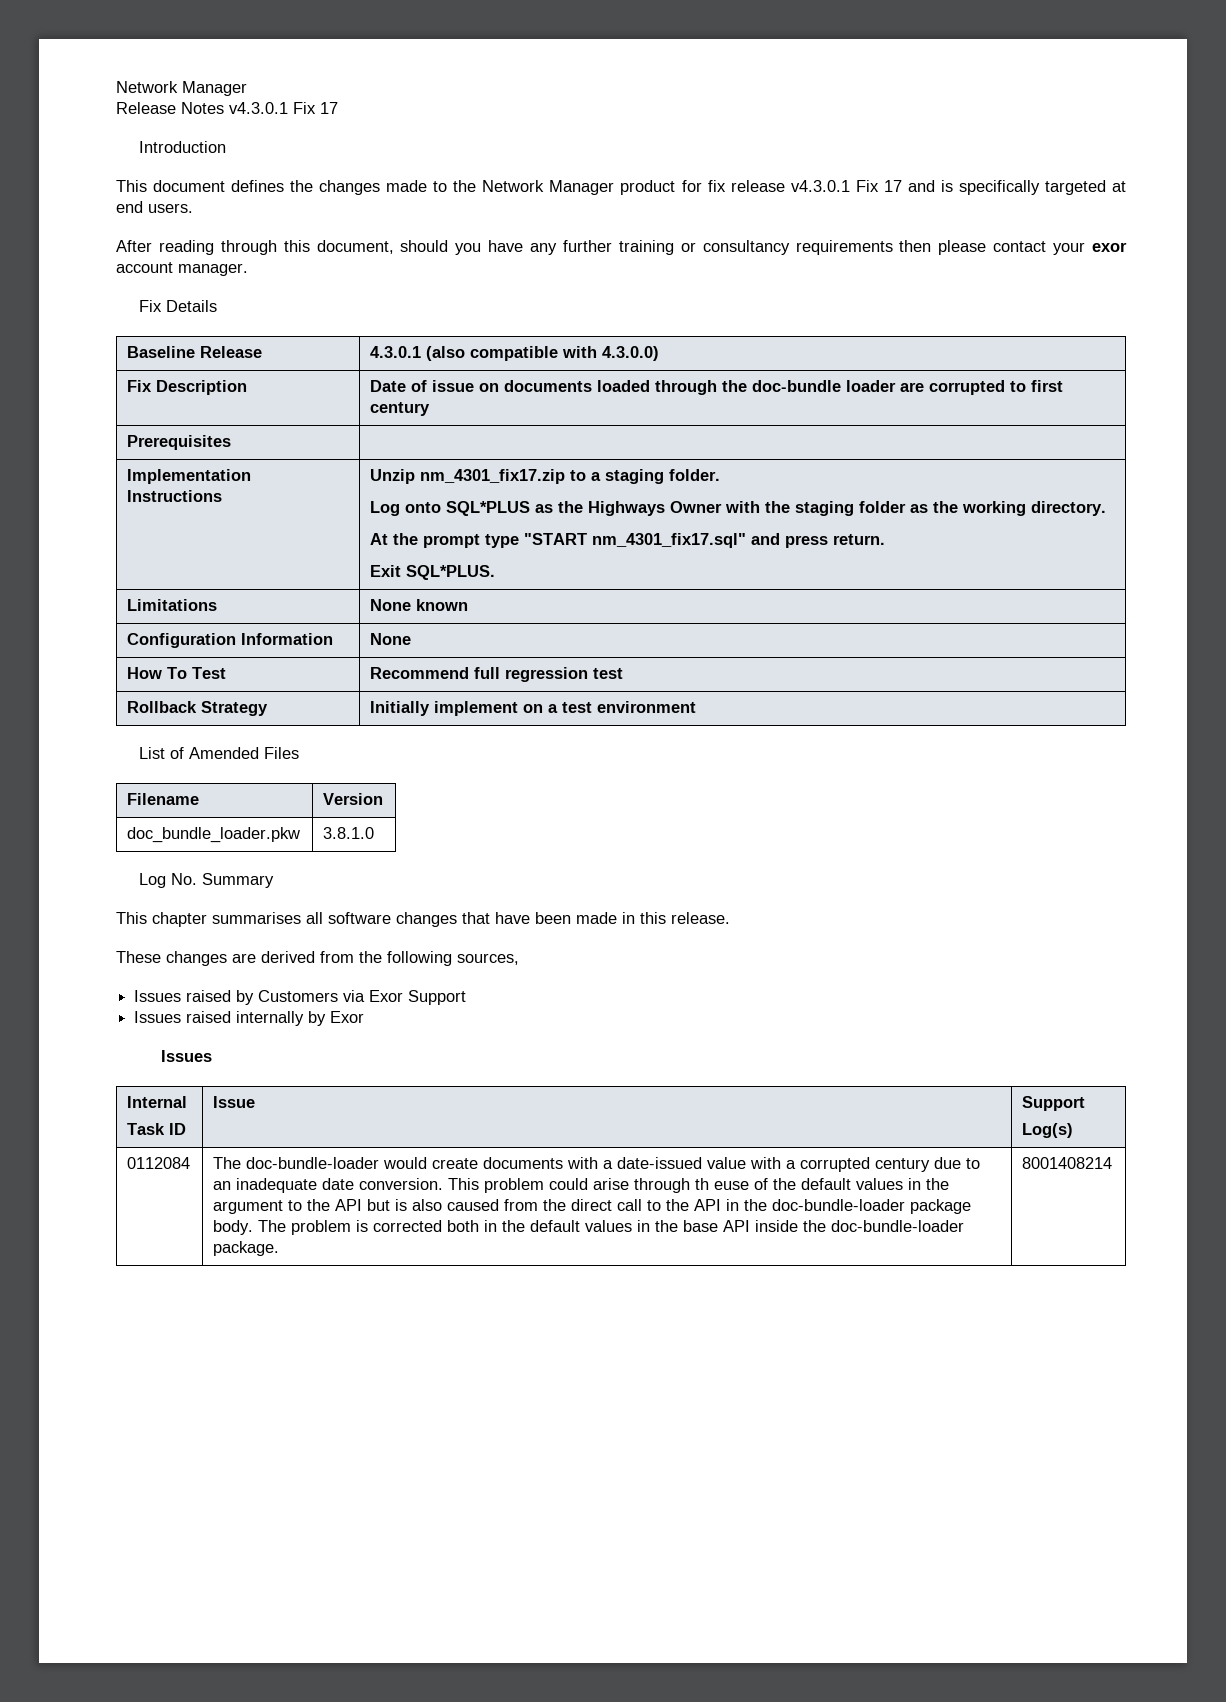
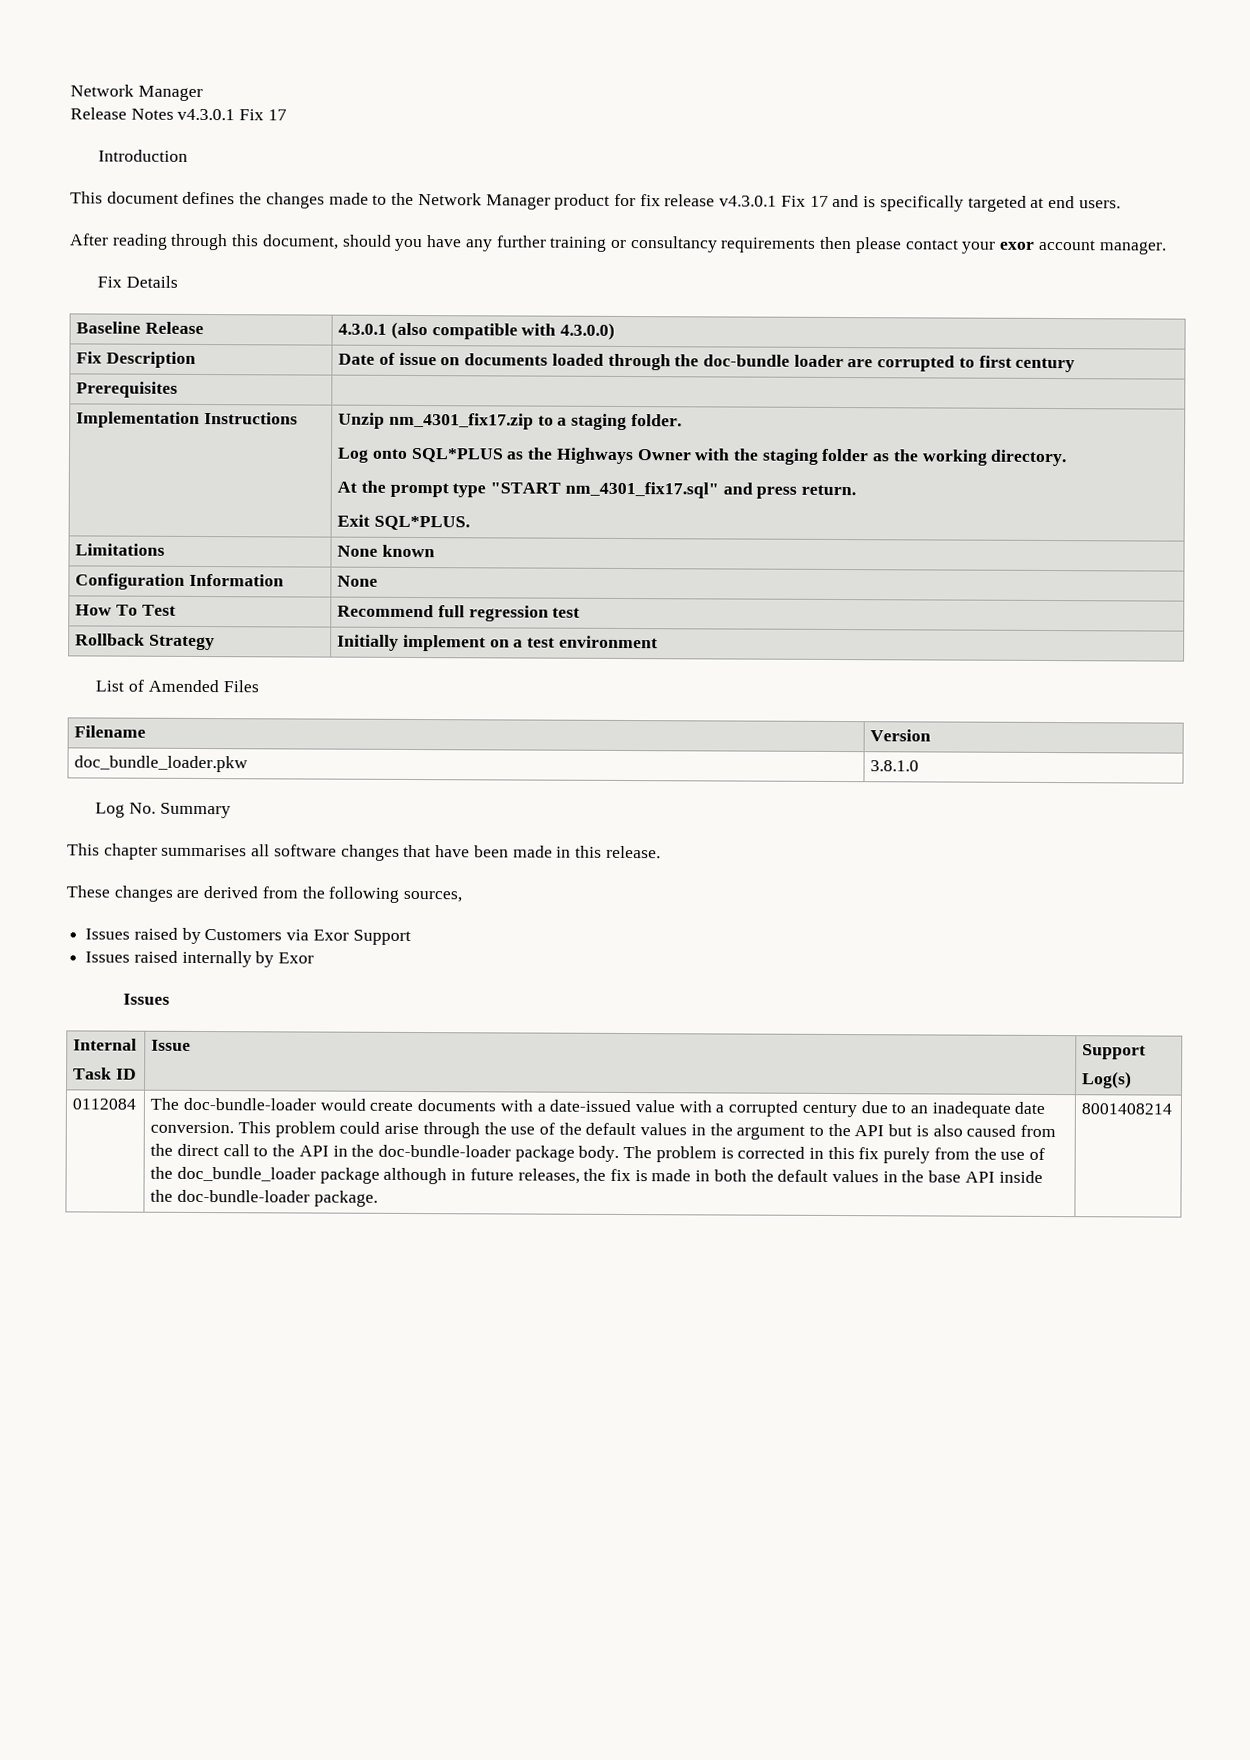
[695,1178,750,1190] th euse -> [483,1122,536,1135] the use
[447,1220,498,1232] both in -> [809,1146,1046,1164] [150,1166,747,1185] in this fix purely from the use of the doc_bundle_loader package although in future releases, the fix is made in both

